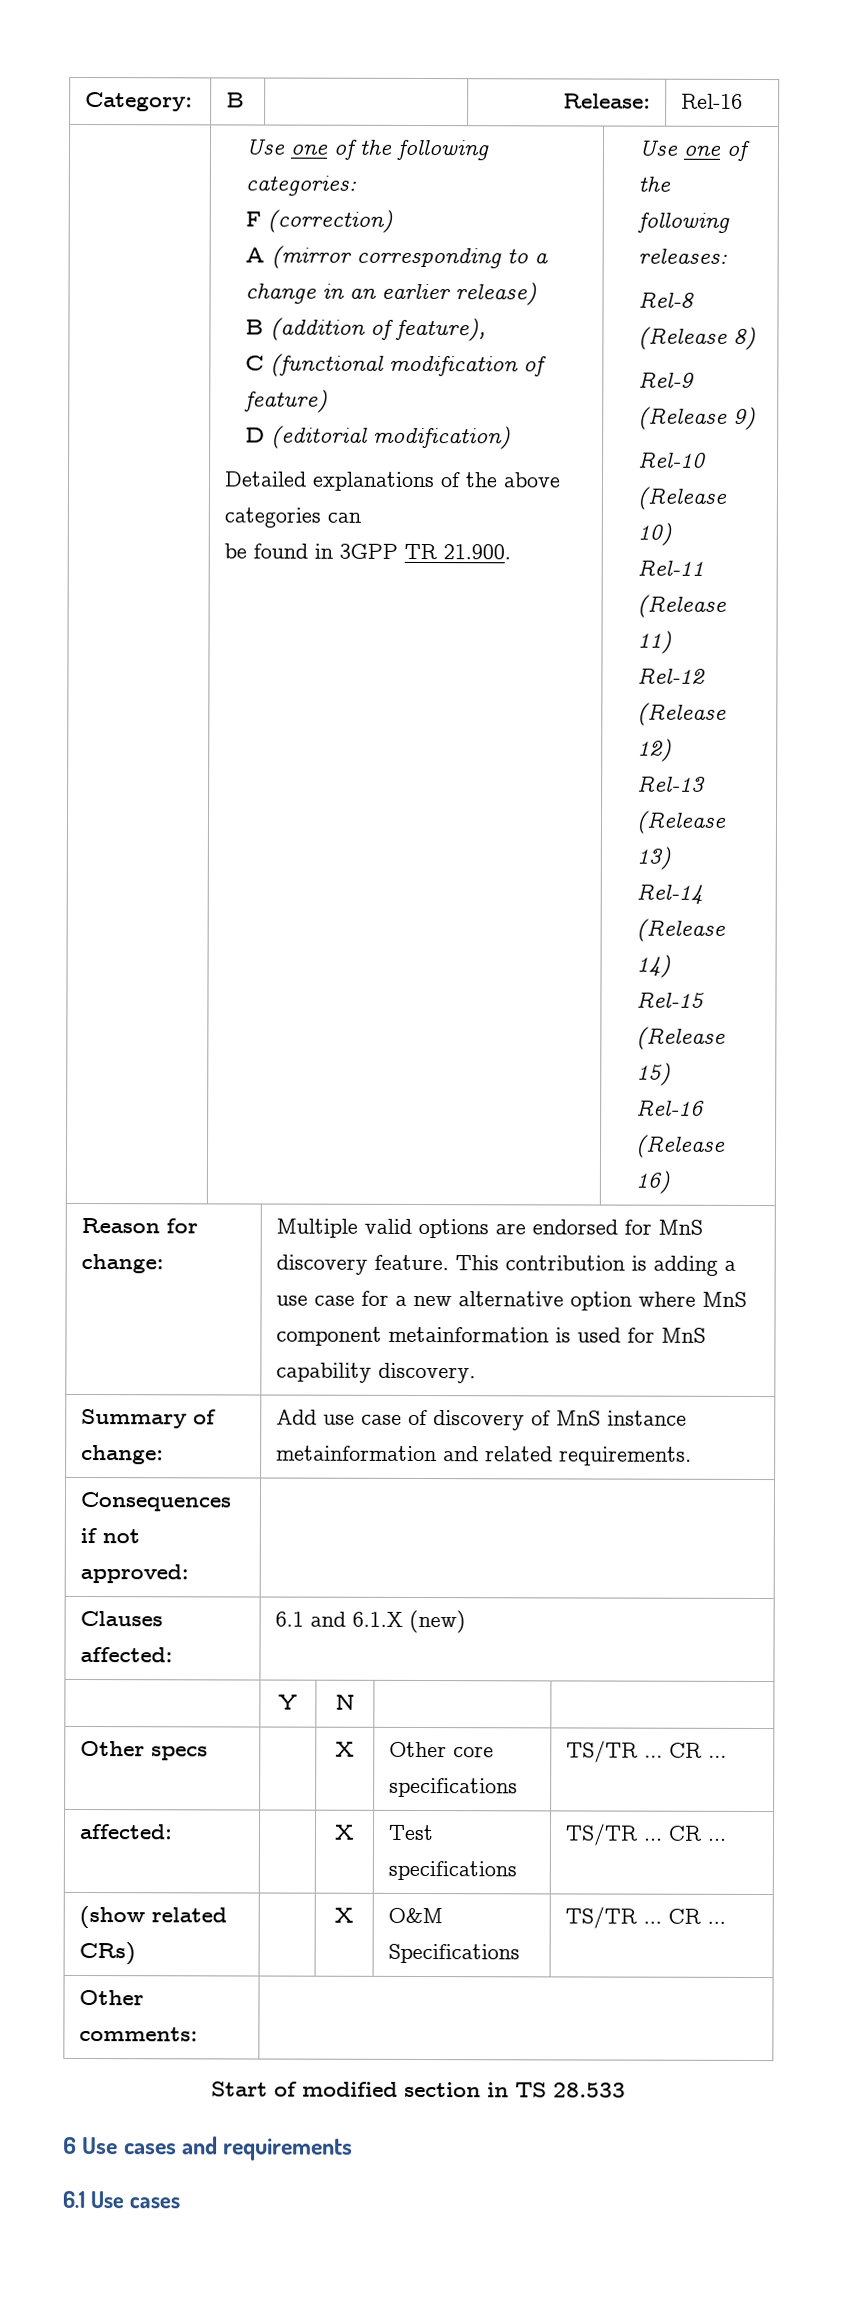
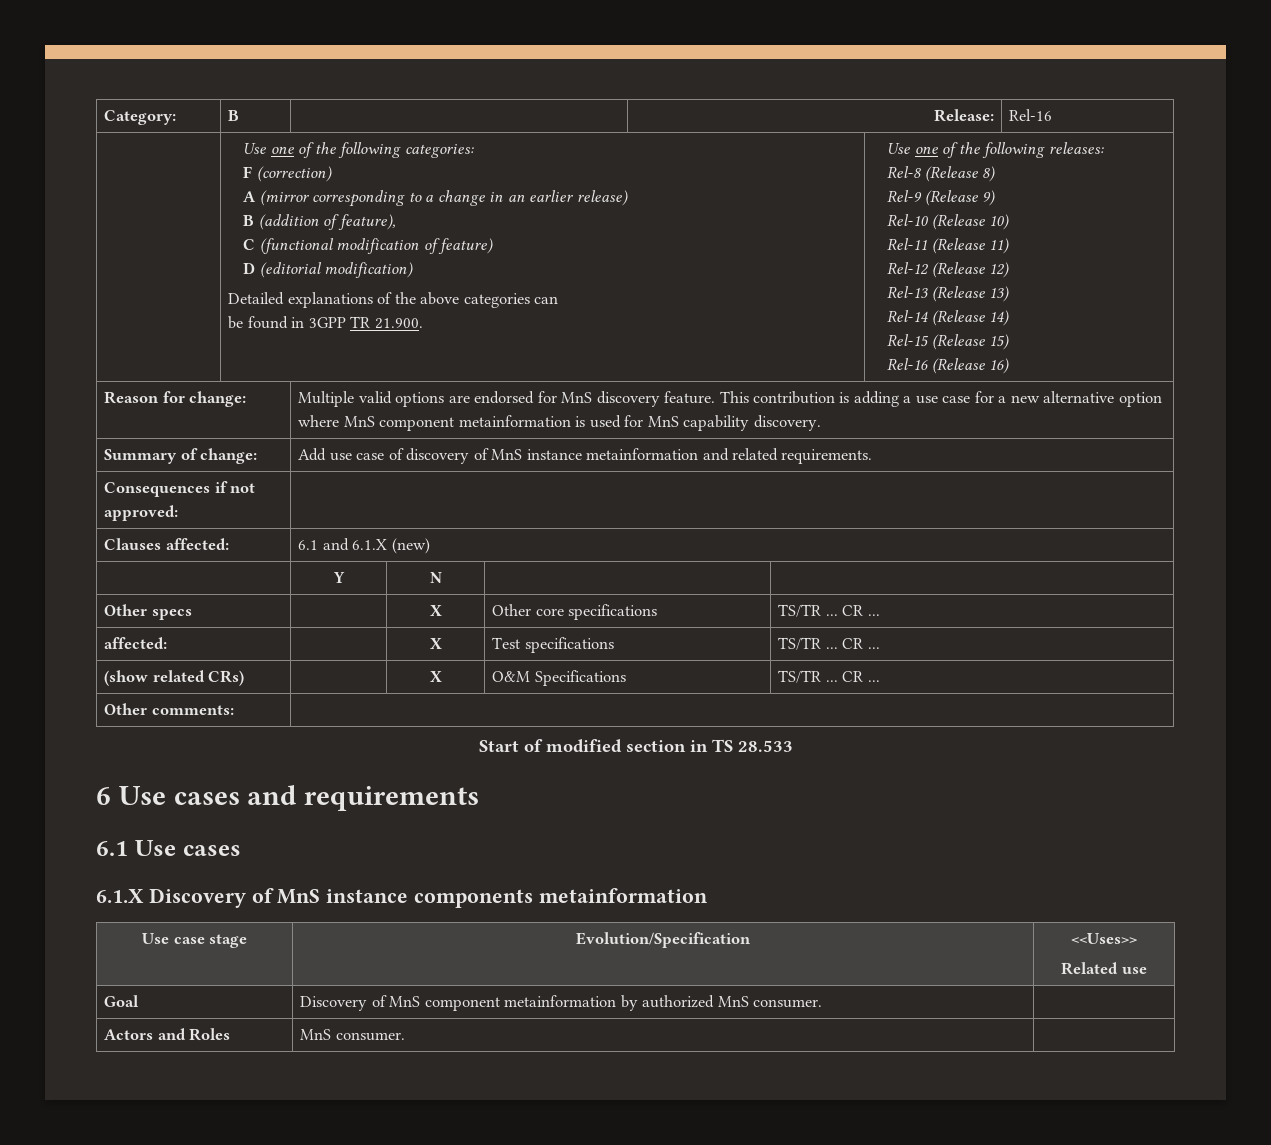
(181, 2203) none -> [96,888,708,908] [142,933,247,948] [576,932,751,948] [1071,933,1137,944] [1061,962,1147,975] [104,995,140,1007] [300,995,823,1011] [104,1028,231,1041] [300,1029,405,1041] // 6.1.X Discovery of MnS instance components metainformation // Use case stage | Evolution/Specification | <<Uses>> // Related use // Goal | Discovery of MnS component metainformation by authorized MnS consumer. | // Actors and Roles | MnS consumer. |

